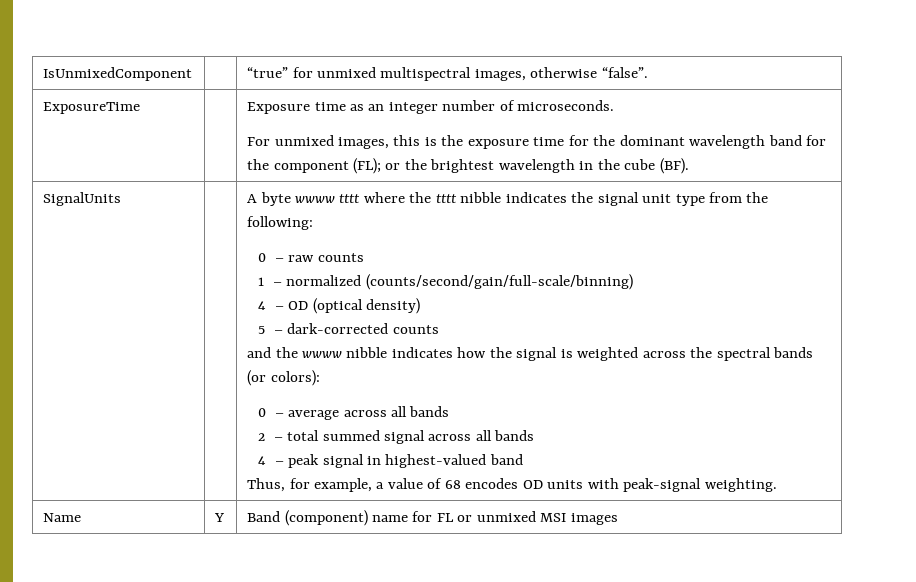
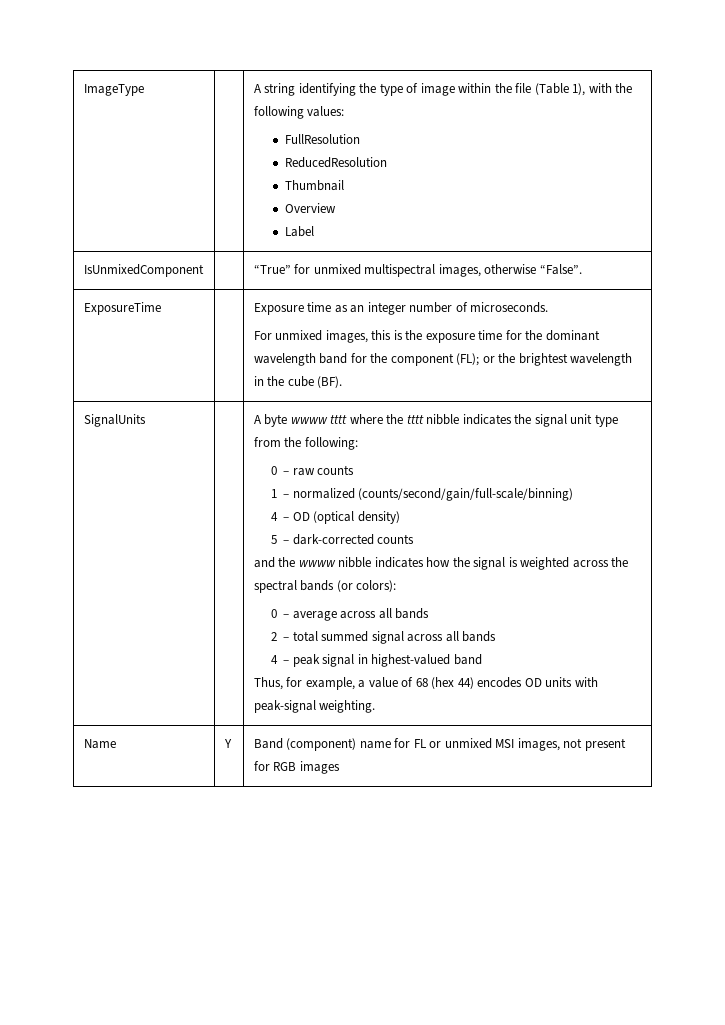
(43, 74) none -> [83,84,144,96] [253,83,633,96] [253,106,345,119] [285,134,361,144] [285,157,388,168] [285,180,345,191] [285,203,337,213] [285,226,315,237] ImageType | | A string identifying the type of image within the file (Table 1), with the following values: // FullResolution // ReducedResolution // Thumbnail // Overview // Label //
[247,67,289,78] “true” -> [253,264,291,274] “True”
[601,67,648,78] “false”. -> [539,264,582,275] “False”.
(461, 484) none -> [431,677,474,689] (hex 44)
(567, 517) none -> [517,738,626,751] [253,761,297,771] images, not present for RGB

